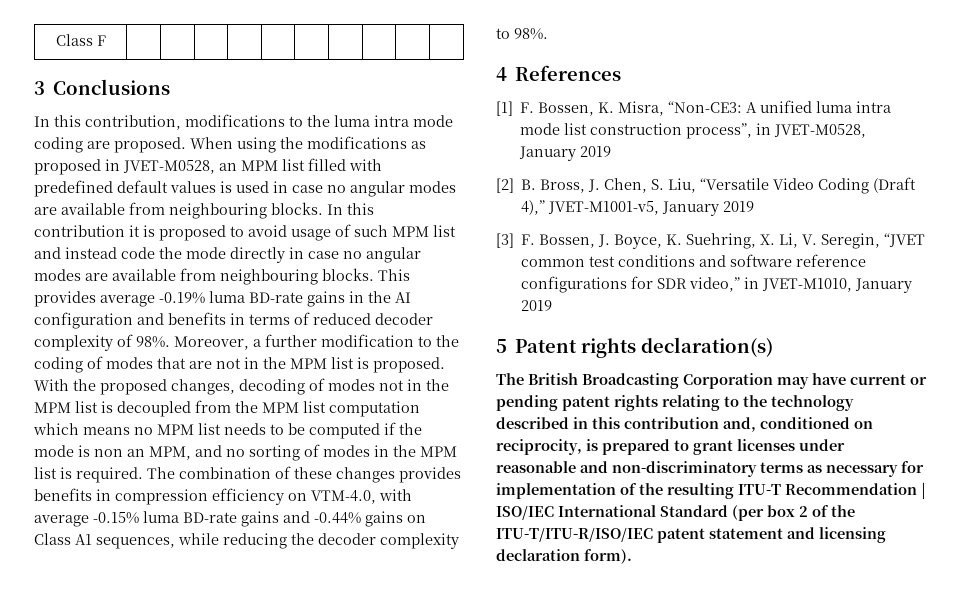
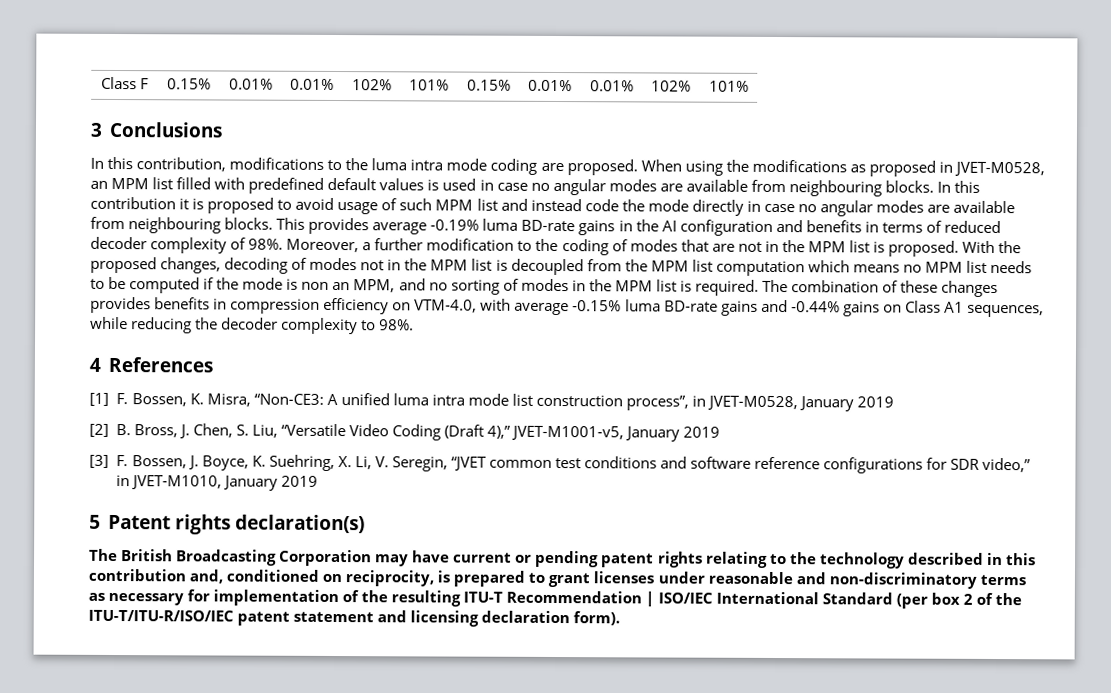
(106, 40) | | | | | | | | | -> [167,78,211,90] [228,78,273,90] [290,78,334,90] [351,79,392,91] [409,79,449,91] [466,79,511,91] [528,79,572,92] [589,80,634,92] [651,80,691,92] [708,80,749,92] 0.15% | 0.01% | 0.01% | 102% | 101% | 0.15% | 0.01% | 0.01% | 102% | 101%

